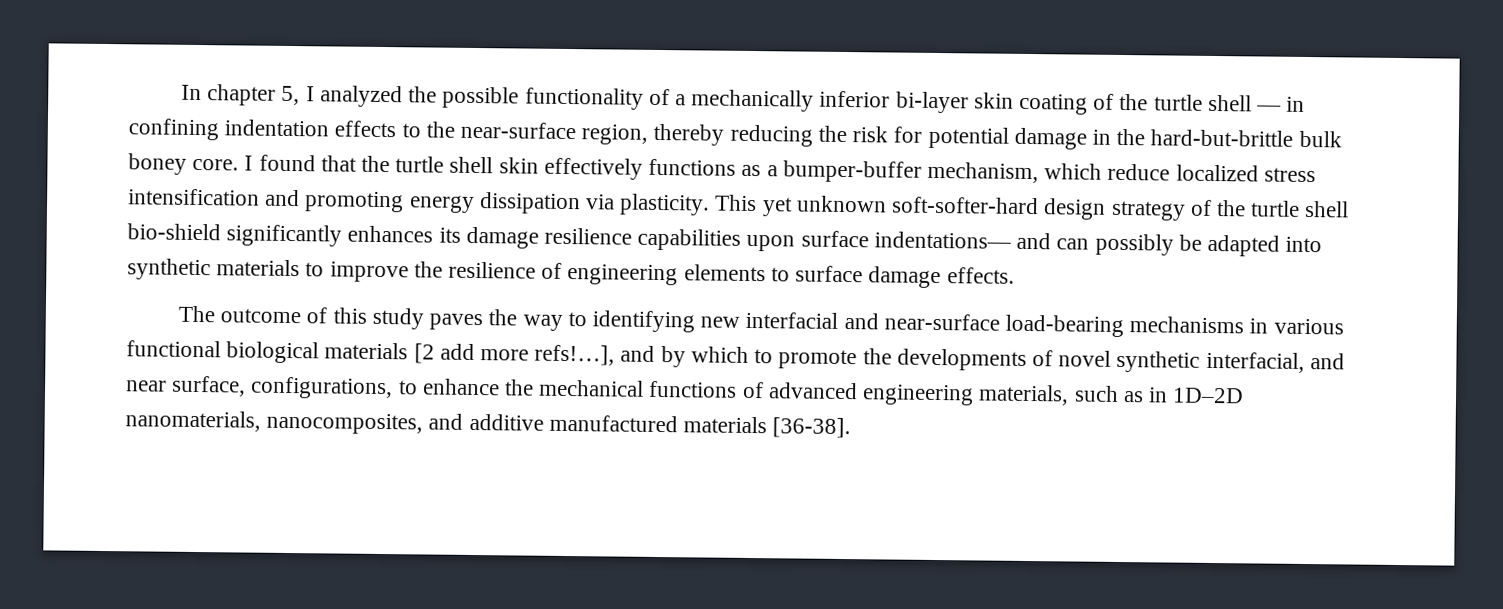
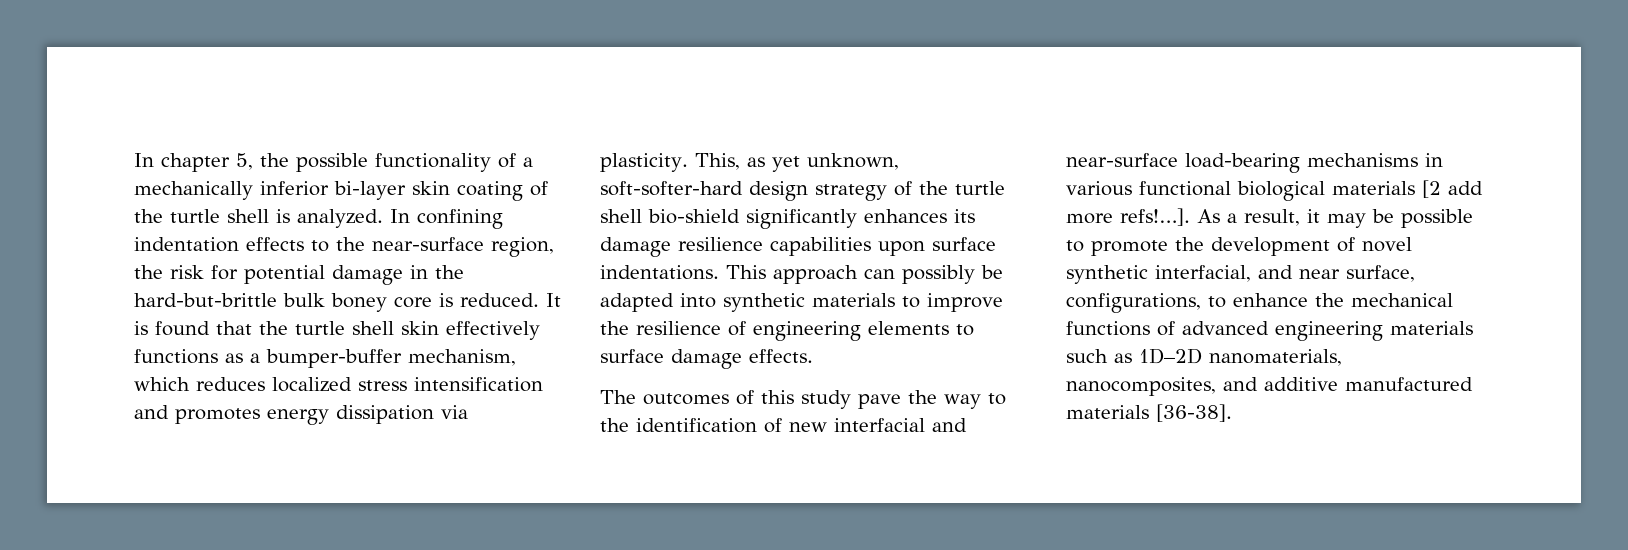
[305,85,403,108] I analyzed -> (253, 161) none
[1256,96,1306,112] — in -> [276,209,410,228] is analyzed. In
[653,123,813,147] thereby reducing -> (554, 247) none
[192,155,254,171] core. I -> [394,293,561,308] [134,321,148,335] core is reduced. It is
[1107,163,1171,181] reduce -> [196,377,265,391] reduces
[304,191,405,213] promoting -> [175,408,260,424] promotes
[715,194,887,217] This yet unknown -> [694,153,899,172] This, as yet unknown,
[873,231,1052,250] indentations— and -> [600,265,858,284] indentations. This approach
[220,308,302,324] outcome -> [643,393,729,405] outcomes
[429,313,484,331] paves -> [858,394,901,409] pave
[591,310,695,333] identifying -> [600,418,782,433] the identification of
[534,344,749,368] refs!…], and by which -> [1120,208,1473,228] refs!…]. As a result, it may be possible
[896,348,1027,371] developments -> [1211,237,1330,256] development
[978,384,1070,406] materials, -> [1390,321,1473,335] materials
[1147,387,1168,403] in -> (1132, 358) none

